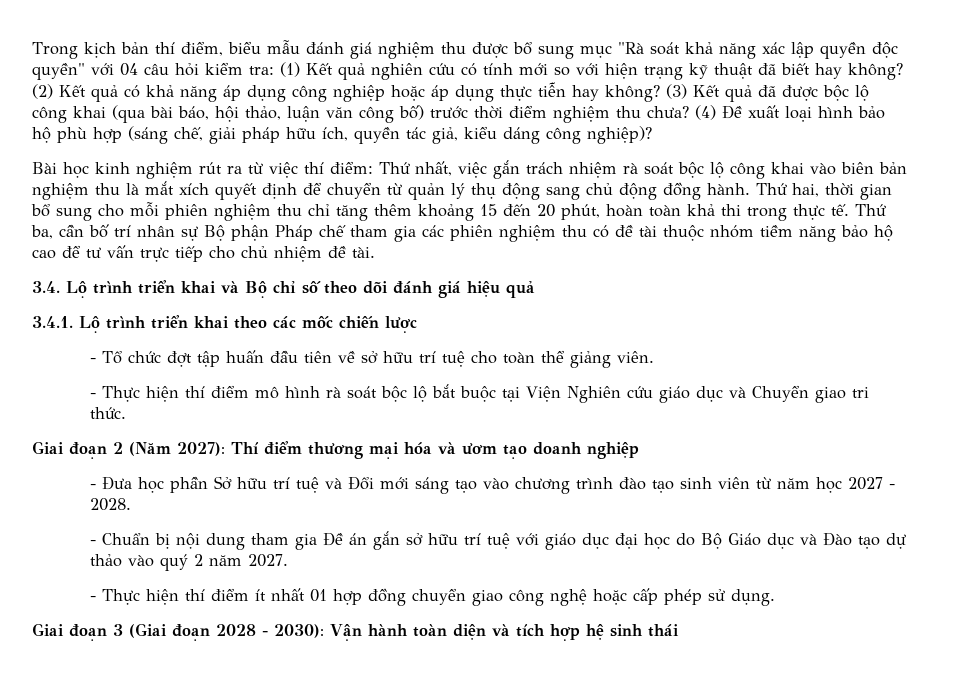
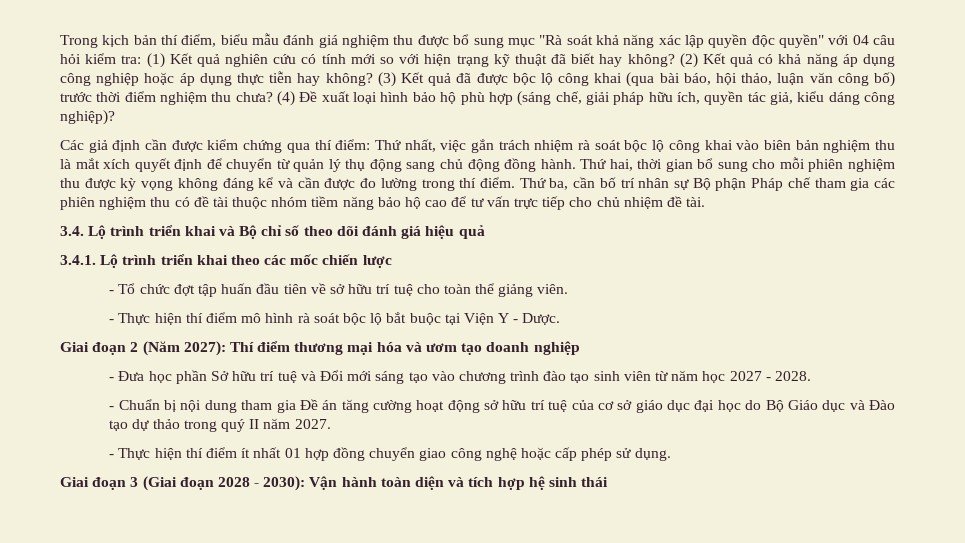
[32,162,298,179] Bài học kinh nghiệm rút ra từ việc -> [60,139,310,153] Các giả định cần được kiểm chứng qua
[308,204,849,221] chỉ tăng thêm khoảng 15 đến 20 phút, hoàn toàn khả thi trong thực tế. -> [84,177,515,191] được kỳ vọng không đáng kể và cần được đo lường trong thí điểm.
[567,385,870,403] [90,407,127,419] Nghiên cứu giáo dục và Chuyển giao tri thức. -> [498,313,561,325] Y - Dược.
[373,531,540,550] gắn sở hữu trí tuệ với -> [341,399,633,413] tăng cường hoạt động sở hữu trí tuệ của cơ sở
[128,554,204,571] vào quý 2 -> [183,419,260,432] trong quý II

